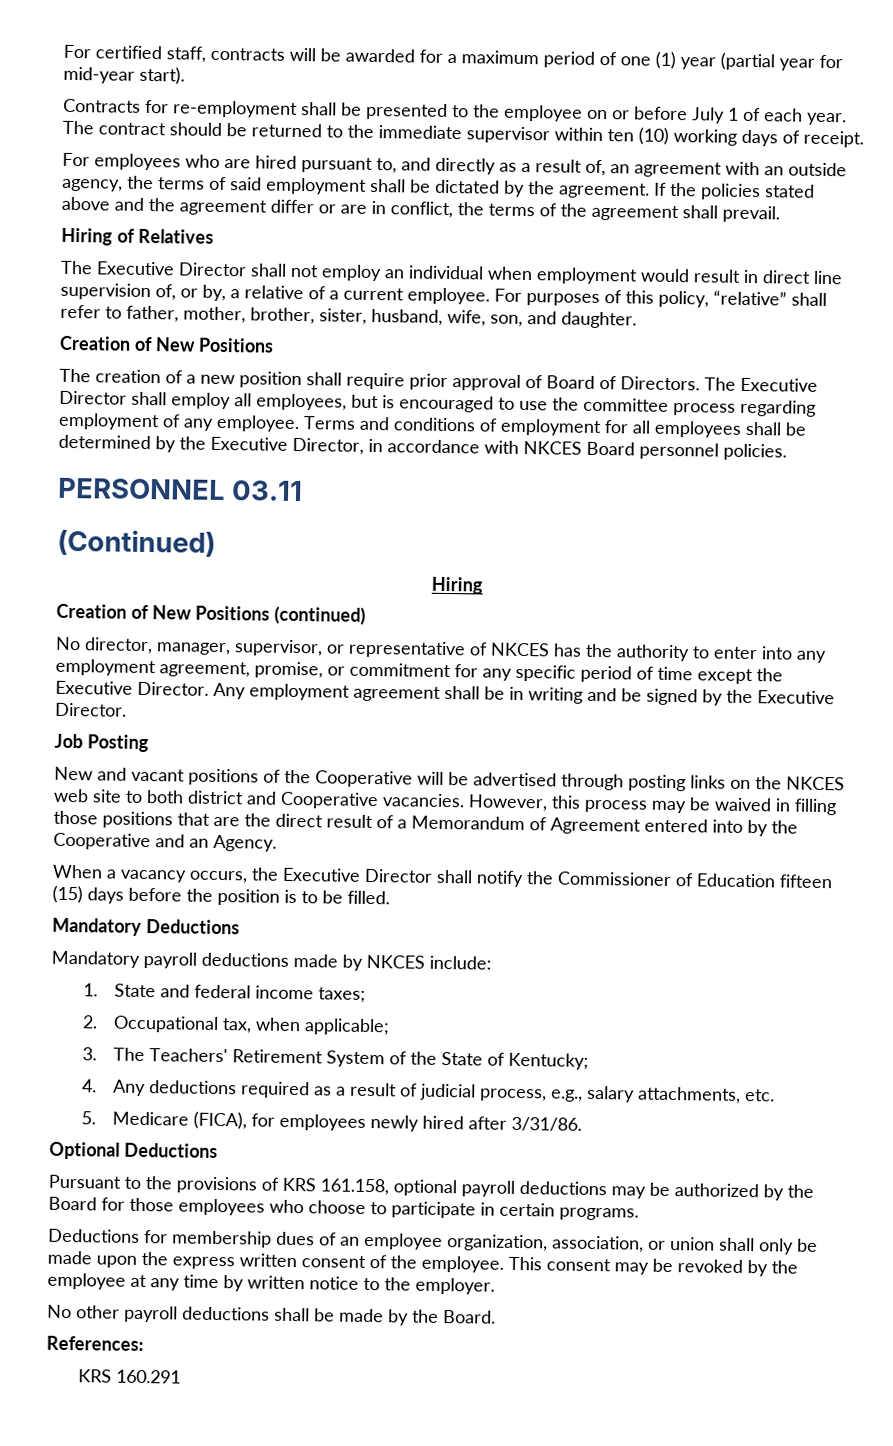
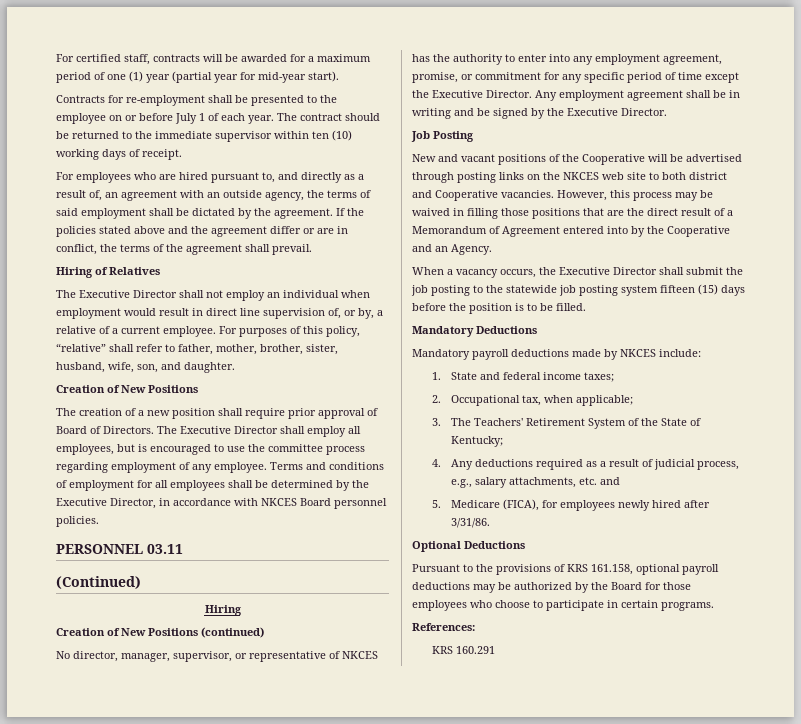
[476,870,776,888] notify the Commissioner of Education -> [686,267,743,275] [411,285,658,296] submit the job posting to the statewide job posting system
(775, 1095) none -> [600,477,621,485] and
[48,1228,818,1255] [47,1250,798,1277] [47,1272,495,1295] [47,1304,496,1326] // Deductions for membership dues of an employee organization, association, or union shall only be made upon the express written consent of the employee. This consent may be revoked by the employee at any time by written notice to the employer. // No other payroll deductions shall be made by the Board. -> (714, 606) none

